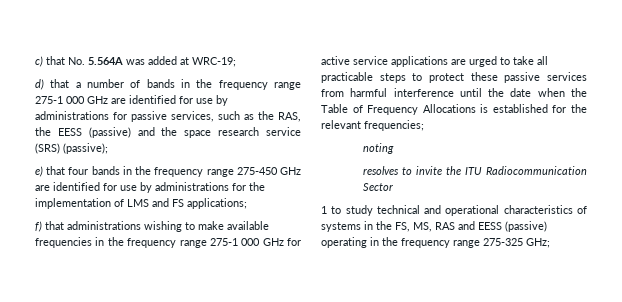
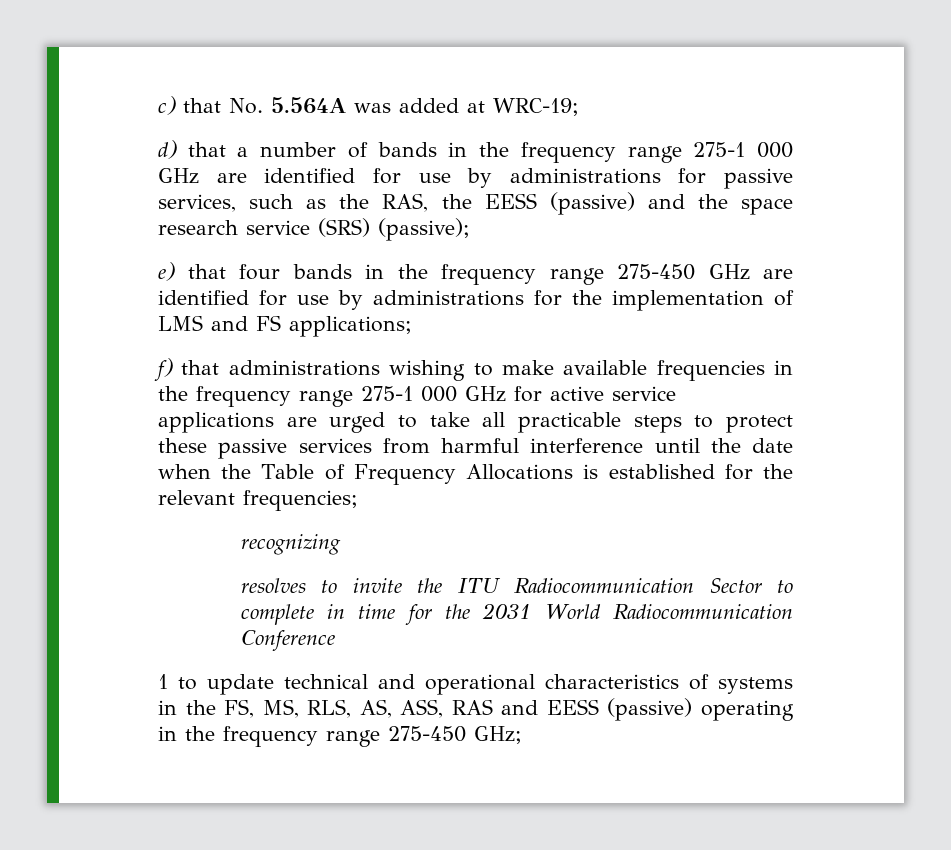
[363,143,395,154] noting -> [240,534,341,555] recognizing
(394, 187) none -> [777,580,793,593] [240,603,794,625] [240,630,335,651] to complete in time for the 2031 World Radiocommunication Conference
[345,205,373,216] study -> [207,674,274,695] update
(432, 227) none -> [307,699,444,718] RLS, AS, ASS,
[483,238,523,246] 275-325 -> [388,726,466,742] 275-450

